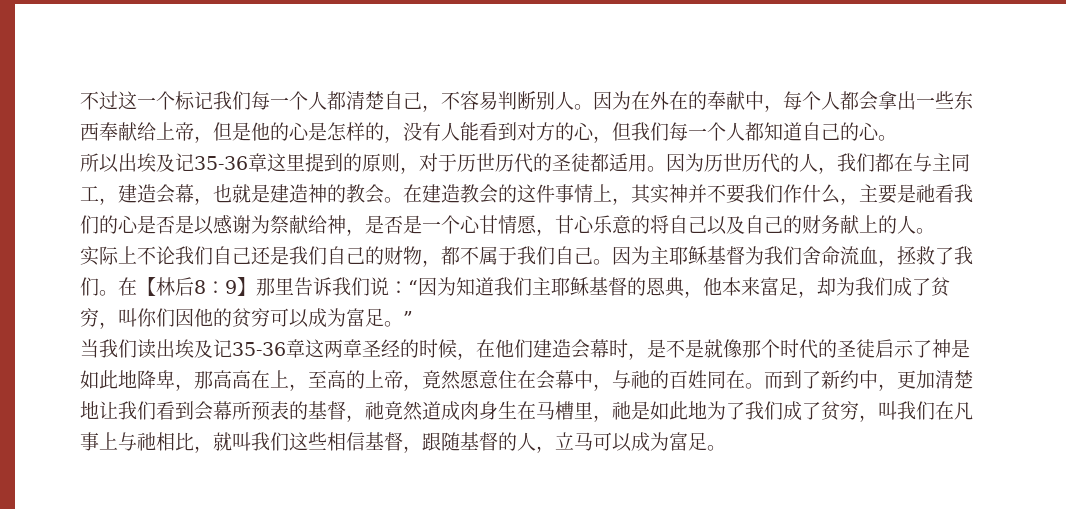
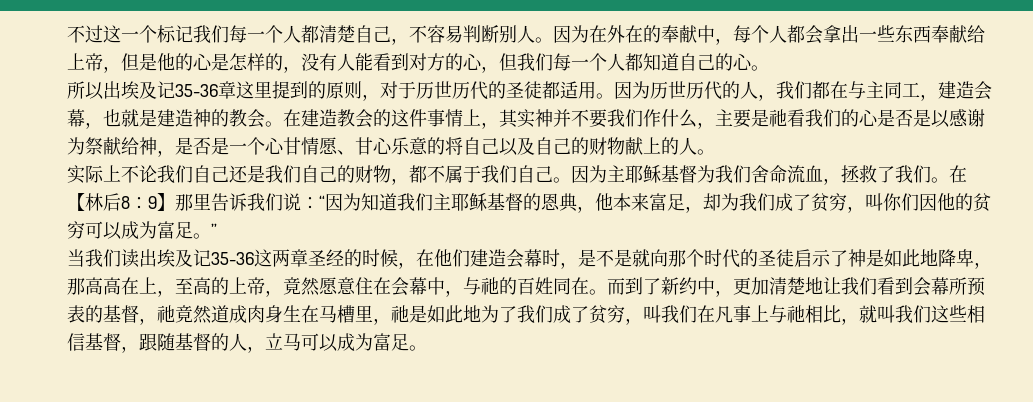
[536,229,555,236] ， -> [337,150,355,155] 、
[821,215,840,234] 务 -> [607,137,625,155] 物
[286,339,305,358] 章 -> (254, 258) none
[723,339,742,358] 像 -> [650,249,668,267] 向

